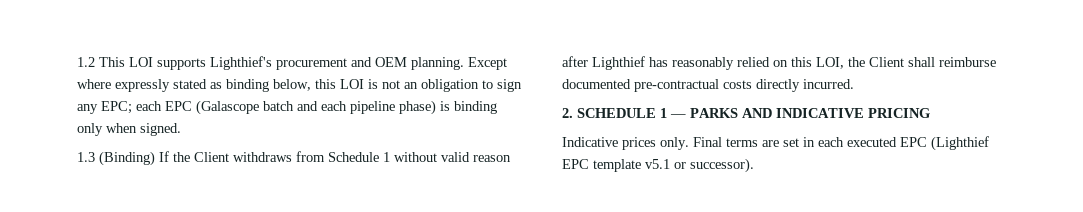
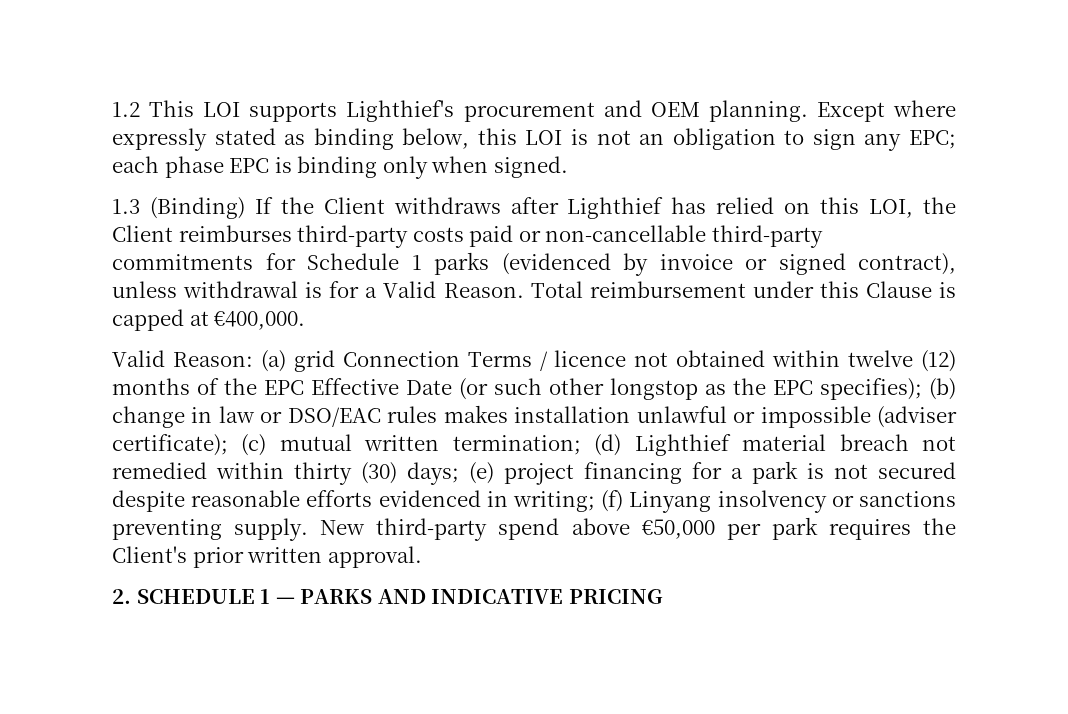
[165,100,436,115] EPC (Galascope batch and each pipeline phase) -> [164,156,270,178] phase EPC
[296,151,511,162] from Schedule 1 without valid reason -> (501, 205) none
[672,57,734,70] reasonably -> (707, 205) none
[908,57,996,67] [562,79,854,92] shall reimburse documented pre-contractual costs directly incurred. -> [178,225,823,248] [112,252,956,276] [112,281,957,298] [112,309,306,331] [112,350,956,372] [112,378,956,400] [112,405,958,428] [112,434,957,456] [112,461,956,485] [112,490,957,513] [112,517,957,541] [112,546,422,568] reimburses third-party costs paid or non-cancellable third-party commitments for Schedule 1 parks (evidenced by invoice or signed contract), unless withdrawal is for a Valid Reason. Total reimbursement under this Clause is capped at €400,000. // Valid Reason: (a) grid Connection Terms / licence not obtained within twelve (12) months of the EPC Effective Date (or such other longstop as the EPC specifies); (b) change in law or DSO/EAC rules makes installation unlawful or impossible (adviser certificate); (c) mutual written termination; (d) Lighthief material breach not remedied within thirty (30) days; (e) project financing for a park is not secured despite reasonable efforts evidenced in writing; (f) Linyang insolvency or sanctions preventing supply. New third-party spend above €50,000 per park requires the Client's prior written approval.
[562,136,989,151] [562,158,754,173] // Indicative prices only. Final terms are set in each executed EPC (Lighthief EPC template v5.1 or successor). -> (663, 596) none

